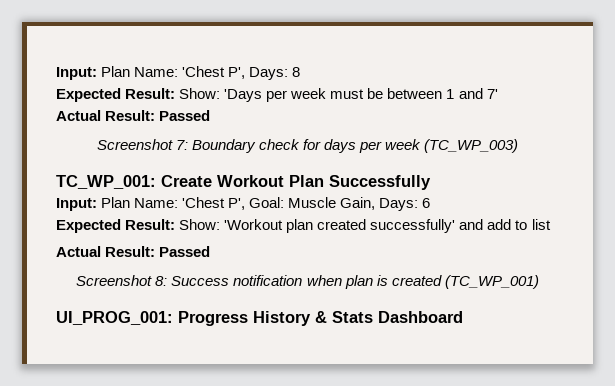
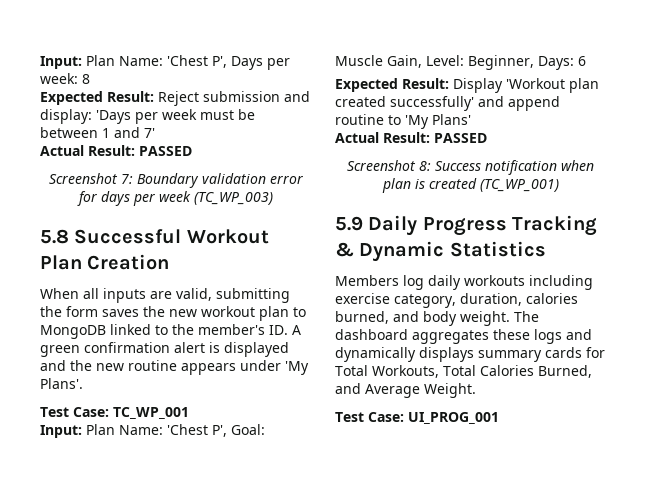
[56,66,289,80] Input: Plan Name: 'Chest P', Days: -> [40,55,290,70] [40,73,78,84] Input: Plan Name: 'Chest P', Days per week:
[179,88,221,99] Show: -> [158,91,310,106] [40,109,92,124] Reject submission and display:
[159,110,211,121] Passed -> [139,146,192,156] PASSED
[258,139,300,150] check -> [201,173,303,184] validation error
[56,175,431,190] TC_WP_001: Create Workout Plan Successfully -> [40,229,269,244] [40,254,170,270] [40,288,290,303] [40,306,306,321] [40,324,301,339] [40,342,289,357] [40,360,309,375] [40,378,83,389] [40,407,189,419] 5.8 Successful Workout Plan Creation // When all inputs are valid, submitting the form saves the new workout plan to MongoDB linked to the member's ID. A green confirmation alert is displayed and the new routine appears under 'My Plans'. // Test Case: TC_WP_001
(376, 203) none -> [426,55,534,70] Level: Beginner,
[179,219,221,230] Show: -> [453,78,503,93] Display
[487,219,551,230] [56,246,211,257] add to list // Actual Result: Passed -> [508,96,560,111] [335,114,471,129] [335,132,487,143] append routine to 'My Plans' // Actual Result: PASSED
[56,311,463,326] UI_PROG_001: Progress History & Stats Dashboard -> [335,215,598,236] [335,241,546,262] [335,275,593,290] [335,293,578,308] [335,311,539,326] [335,329,592,344] [335,347,605,362] [335,365,592,378] [335,383,476,398] [335,412,499,424] 5.9 Daily Progress Tracking & Dynamic Statistics // Members log daily workouts including exercise category, duration, calories burned, and body weight. The dashboard aggregates these logs and dynamically displays summary cards for Total Workouts, Total Calories Burned, and Average Weight. // Test Case: UI_PROG_001

